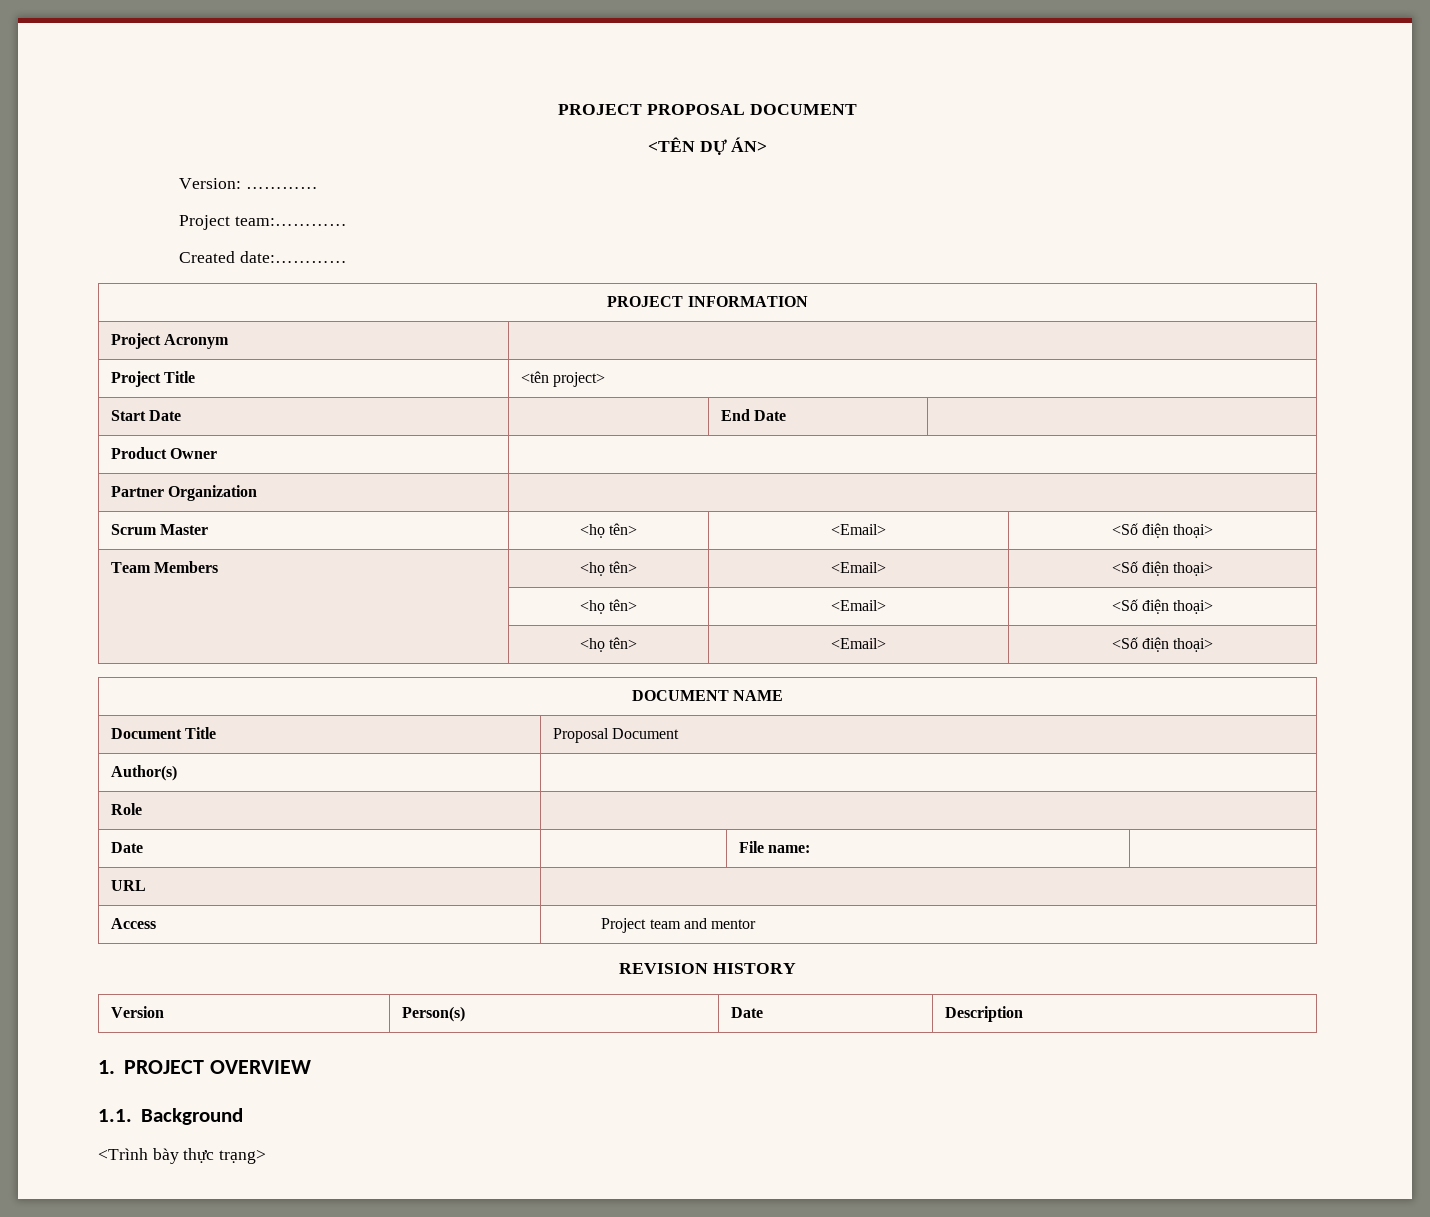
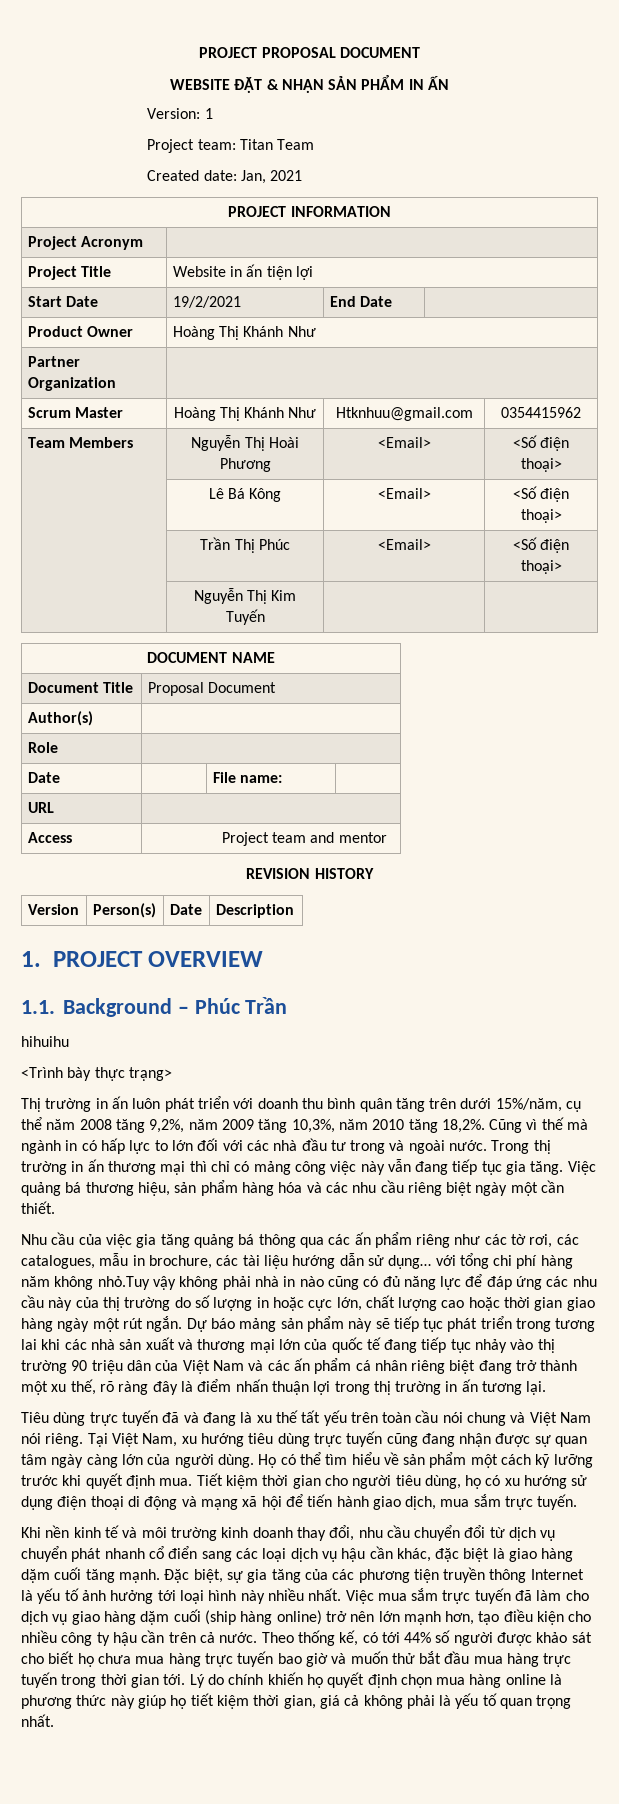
[647,137,768,155] <TÊN DỰ ÁN> -> [169,75,450,93] WEBSITE ĐẶT & NHẬN SẢN PHẨM IN ẤN
[245,187,318,189] [179,215,347,230] [179,251,347,263] ………… // Project team:………… // Created date:………… -> [204,108,213,119] [147,139,315,153] [147,170,303,184] 1 // Project team: Titan Team // Created date: Jan, 2021
[520,371,605,387] <tên project> -> [172,264,313,280] Website in ấn tiện lợi
(181, 415) none -> [172,296,241,308] 19/2/2021
(217, 453) none -> [172,326,316,340] Hoàng Thị Khánh Như
[579,523,638,538] [831,524,886,535] [1111,523,1214,538] [110,561,218,573] [579,561,638,576] [831,562,886,573] [1111,561,1214,576] [579,599,638,614] [831,600,886,611] [1111,599,1214,614] [579,637,638,652] [831,638,886,649] [1111,637,1214,652] <họ tên> | <Email> | <Số điện thoại> // Team Members | <họ tên> | <Email> | <Số điện thoại> // | <họ tên> | <Email> | <Số điện thoại> // | <họ tên> | <Email> | <Số điện thoại> -> [173,407,317,421] [335,407,473,421] [501,407,581,418] [27,437,133,448] [191,435,299,451] [219,458,271,472] [377,437,431,448] [512,435,570,451] [520,458,562,472] [208,488,282,502] [377,488,431,499] [512,486,570,502] [520,509,562,523] [200,537,290,553] [377,539,431,550] [512,537,570,553] [520,560,562,574] [193,588,297,604] [225,609,265,625] Hoàng Thị Khánh Như | Htknhuu@gmail.com | 0354415962 // Team Members | Nguyễn Thị Hoài Phương | <Email> | <Số điện thoại> // | Lê Bá Kông | <Email> | <Số điện thoại> // | Trần Thị Phúc | <Email> | <Số điện thoại> // | Nguyễn Thị Kim Tuyến | |
(243, 1116) none -> [177,997,288,1014] [21,1036,69,1047] – Phúc Trần // hihuihu
(267, 1156) none -> [21,1096,582,1112] [21,1117,589,1133] [21,1138,551,1154] [21,1159,596,1175] [21,1180,565,1196] [21,1201,55,1214] [21,1232,579,1248] [21,1253,573,1269] [21,1274,597,1290] [21,1295,595,1311] [21,1316,596,1332] [21,1337,555,1353] [21,1358,578,1374] [21,1379,547,1395] [21,1410,592,1426] [21,1431,588,1447] [21,1452,593,1468] [21,1473,588,1489] [21,1494,578,1510] [21,1525,556,1541] [21,1546,574,1562] [21,1567,584,1583] [21,1588,589,1604] [21,1609,592,1625] [21,1630,592,1646] [21,1651,572,1667] [21,1672,563,1688] [21,1693,572,1709] [21,1714,54,1727] // Thị trường in ấn luôn phát triển với doanh thu bình quân tăng trên dưới 15%/năm, cụ thể năm 2008 tăng 9,2%, năm 2009 tăng 10,3%, năm 2010 tăng 18,2%. Cũng vì thế mà ngành in có hấp lực to lớn đối với các nhà đầu tư trong và ngoài nước. Trong thị trường in ấn thương mại thì chỉ có mảng công việc này vẫn đang tiếp tục gia tăng. Việc quảng bá thương hiệu, sản phẩm hàng hóa và các nhu cầu riêng biệt ngày một cần thiết. // Nhu cầu của việc gia tăng quảng bá thông qua các ấn phẩm riêng như các tờ rơi, các catalogues, mẫu in brochure, các tài liệu hướng dẫn sử dụng… với tổng chi phí hàng năm không nhỏ.Tuy vậy không phải nhà in nào cũng có đủ năng lực để đáp ứng các nhu cầu này của thị trường do số lượng in hoặc cực lớn, chất lượng cao hoặc thời gian giao hàng ngày một rút ngắn. Dự báo mảng sản phẩm này sẽ tiếp tục phát triển trong tương lai khi các nhà sản xuất và thương mại lớn của quốc tế đang tiếp tục nhảy vào thị trường 90 triệu dân của Việt Nam và các ấn phẩm cá nhân riêng biệt đang trở thành một xu thế, rõ ràng đây là điểm nhấn thuận lợi trong thị trường in ấn tương lại. // Tiêu dùng trực tuyến đã và đang là xu thế tất yếu trên toàn cầu nói chung và Việt Nam nói riêng. Tại Việt Nam, xu hướng tiêu dùng trực tuyến cũng đang nhận được sự quan tâm ngày càng lớn của người dùng. Họ có thể tìm hiểu về sản phẩm một cách kỹ lưỡng trước khi quyết định mua. Tiết kiệm thời gian cho người tiêu dùng, họ có xu hướng sử dụng điện thoại di động và mạng xã hội để tiến hành giao dịch, mua sắm trực tuyến. // Khi nền kinh tế và môi trường kinh doanh thay đổi, nhu cầu chuyển đổi từ dịch vụ chuyển phát nhanh cổ điển sang các loại dịch vụ hậu cần khác, đặc biệt là giao hàng dặm cuối tăng mạnh. Đặc biệt, sự gia tăng của các phương tiện truyền thông Internet là yếu tố ảnh hưởng tới loại hình này nhiều nhất. Việc mua sắm trực tuyến đã làm cho dịch vụ giao hàng dặm cuối (ship hàng online) trở nên lớn mạnh hơn, tạo điều kiện cho nhiều công ty hậu cần trên cả nước. Theo thống kế, có tới 44% số người được khảo sát cho biết họ chưa mua hàng trực tuyến bao giờ và muốn thử bắt đầu mua hàng trực tuyến trong thời gian tới. Lý do chính khiến họ quyết định chọn mua hàng online là phương thức này giúp họ tiết kiệm thời gian, giá cả không phải là yếu tố quan trọng nhất.

